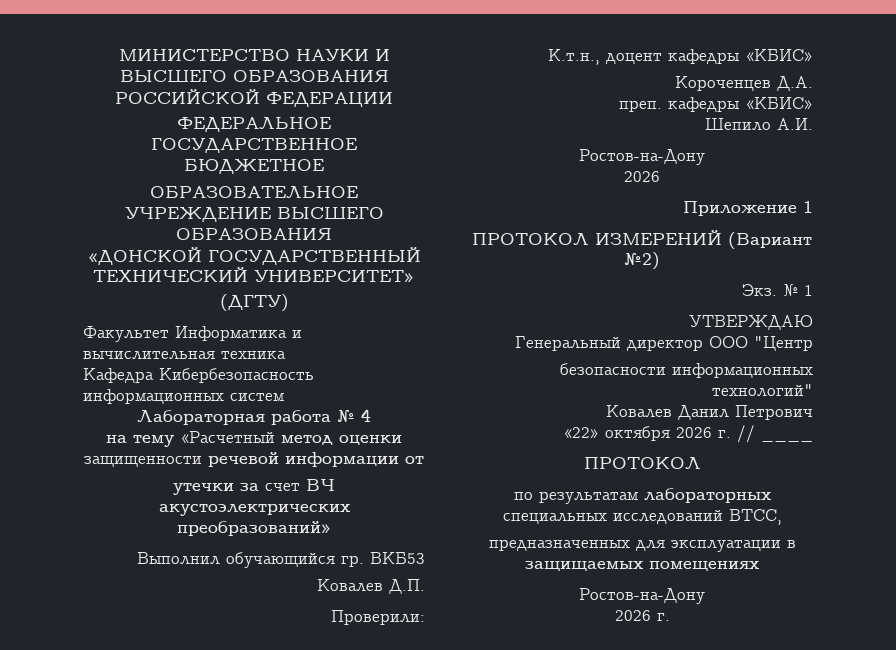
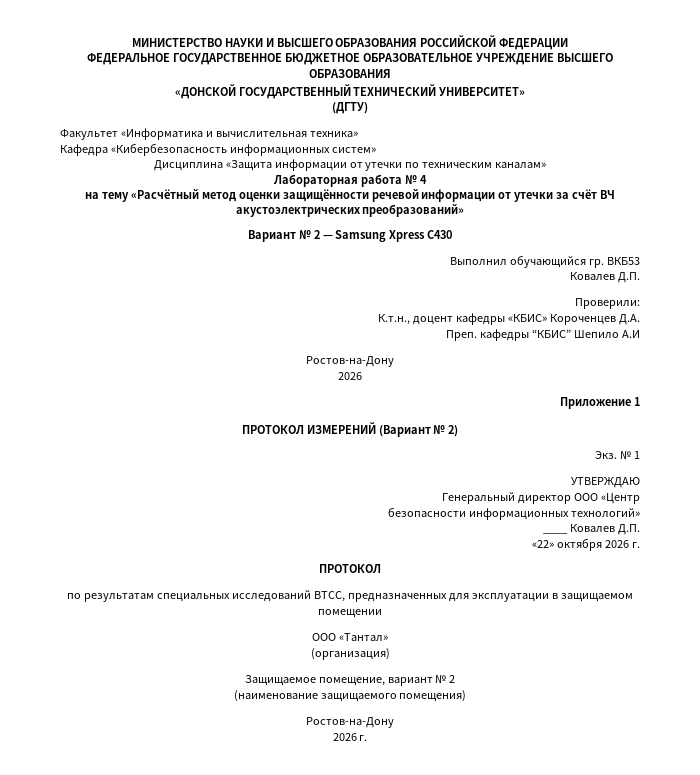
(324, 166) // -> (361, 59) none
[175,326,287,341] Информатика -> [120,128,203,140] «Информатика
[221,351,286,359] техника -> [309,131,358,137] техника»
[159,368,314,383] [83,389,284,404] Кибербезопасность информационных систем -> [110,143,376,156] [153,159,547,171] «Кибербезопасность информационных систем» // Дисциплина «Защита информации от утечки по техническим каналам»
[180,431,275,443] «Расчетный -> [130,189,199,199] «Расчётный
[84,456,202,467] защищенности -> [282,189,369,202] защищённости
(424, 460) // -> (512, 195) none
[265,483,300,491] счет -> [572,189,598,199] счёт
(332, 528) none -> [247,230,453,242] // Вариант № 2 — Samsung Xpress C430
(813, 55) // -> (548, 318) none
[619,97,813,112] [705,118,813,131] преп. кафедры «КБИС» // Шепило А.И. -> [446,329,641,341] Преп. кафедры “КБИС” Шепило А.И
[624,252,660,270] №2) -> [433,425,459,437] № 2)
[754,336,813,351] "Центр -> [601,493,641,504] «Центр
[712,384,813,397] [606,405,813,420] технологий" // Ковалев Данил Петрович -> [571,508,640,517] [543,532,568,534] [570,524,640,535] технологий» // ____ Ковалев Д.П.
[737,425,813,443] // ____ -> (641, 545) none
[643,488,772,503] лабораторных -> (155, 597) none
(782, 517) // -> (346, 596) none
[525,561,760,571] защищаемых помещениях -> [560,593,633,602] [318,609,382,618] [312,633,388,641] [310,648,390,660] [244,675,456,686] [233,690,467,702] защищаемом помещении // ООО «Тантал» // (организация) // Защищаемое помещение, вариант № 2 // (наименование защищаемого помещения)

